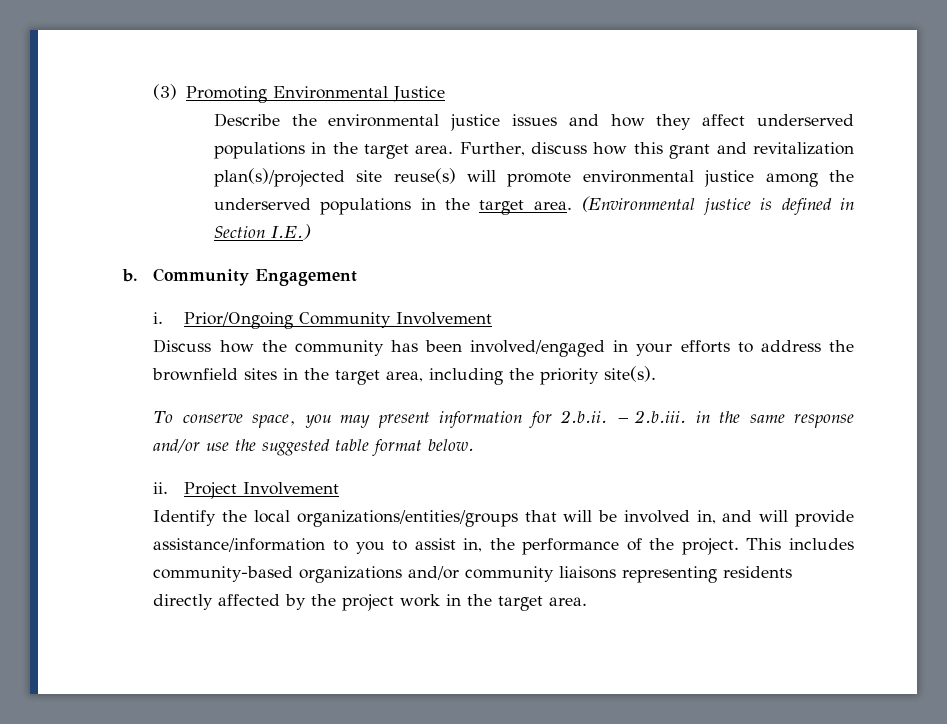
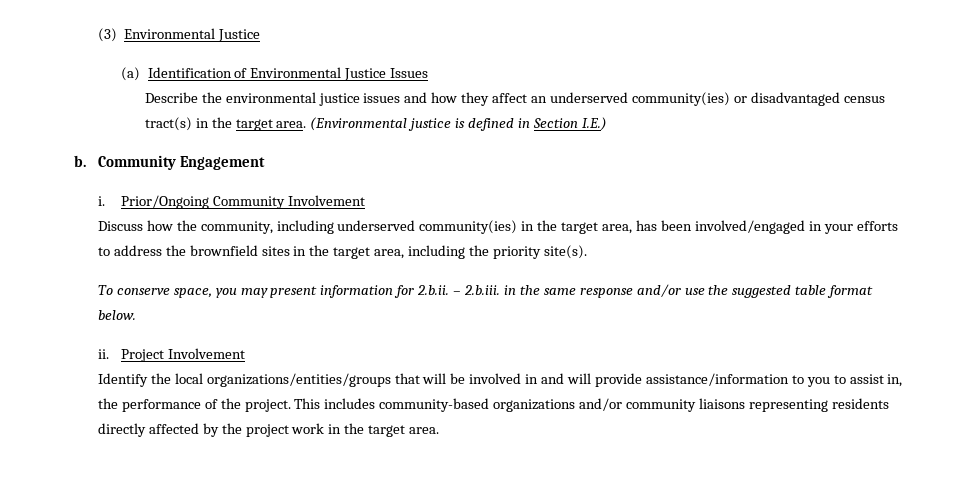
[186,86,446,103] Promoting Environmental Justice -> [124,28,261,42] [121,67,429,81] Environmental Justice // (a) Identification of Environmental Justice Issues
[757,114,854,126] [213,142,855,159] [213,168,854,187] [213,198,412,215] underserved populations in the target area. Further, discuss how this grant and revitalization plan(s)/projected site reuse(s) will promote environmental justice among the underserved populations -> [530,92,885,106] [144,117,192,131] an underserved community(ies) or disadvantaged census tract(s)
[294,340,384,356] community -> [200,220,633,234] community, including underserved community(ies) in the target area,
[696,510,716,524] in, -> [525,374,539,384] in

